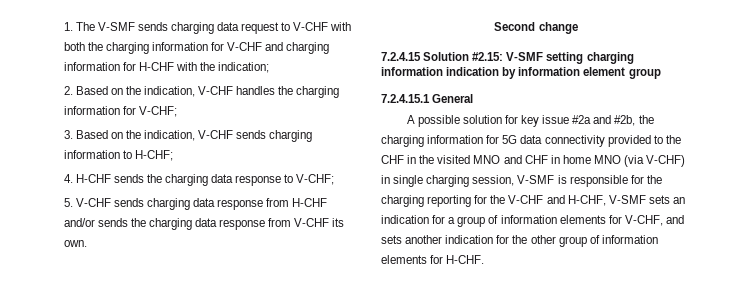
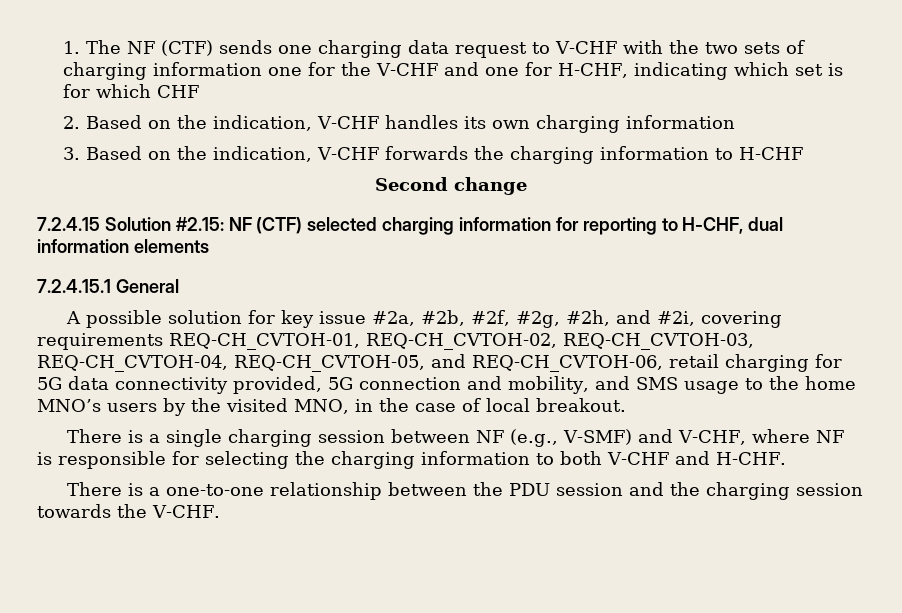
[97,22,168,31] V-SMF sends -> [127,40,313,56] NF (CTF) sends one
[63,42,330,54] [63,62,270,73] both the charging information for V-CHF and charging information for H-CHF with the indication; -> [669,40,806,54] [63,62,844,80] [63,84,200,98] the two sets of charging information one for the V-CHF and one for H-CHF, indicating which set is for which CHF
[278,86,340,98] [63,106,177,117] the charging information for V-CHF; -> [464,115,736,133] its own charging information
[236,130,313,142] [63,150,173,161] [63,174,335,186] [63,198,328,210] [63,218,345,230] [63,240,87,247] sends charging information to H-CHF; // 4. H-CHF sends the charging data response to V-CHF; // 5. V-CHF sends charging data response from H-CHF and/or sends the charging data response from V-CHF its own. -> [385,146,804,164] forwards the charging information to H-CHF
[506,52,634,64] [381,67,661,79] V-SMF setting charging information indication by information element group -> [228,217,784,235] [37,239,209,253] NF (CTF) selected charging information for reporting to H-CHF, dual information elements
[572,115,654,126] [381,135,681,147] [381,155,686,167] [381,175,555,187] #2a and #2b, the charging information for 5G data connectivity provided to the CHF in the visited MNO and CHF in home MNO (via V-CHF) in single charging session, V-SMF -> [372,310,783,328] [37,333,754,350] [37,354,842,372] [37,376,856,394] [37,398,626,416] [67,429,845,447] #2a, #2b, #2f, #2g, #2h, and #2i, covering requirements REQ-CH_CVTOH-01, REQ-CH_CVTOH-02, REQ-CH_CVTOH-03, REQ-CH_CVTOH-04, REQ-CH_CVTOH-05, and REQ-CH_CVTOH-06, retail charging for 5G data connectivity provided, 5G connection and mobility, and SMS usage to the home MNO’s users by the visited MNO, in the case of local breakout. // There is a single charging session between NF (e.g., V-SMF) and V-CHF, where NF
[646,175,662,184] [381,195,685,207] [381,215,684,227] [381,235,658,247] [381,255,485,264] the charging reporting for the V-CHF and H-CHF, V-SMF sets an indication for a group of information elements for V-CHF, and sets another indication for the other group of information elements for H-CHF. -> [205,451,786,469] [67,482,864,500] [37,504,220,518] selecting the charging information to both V-CHF and H-CHF. // There is a one-to-one relationship between the PDU session and the charging session towards the V-CHF.

